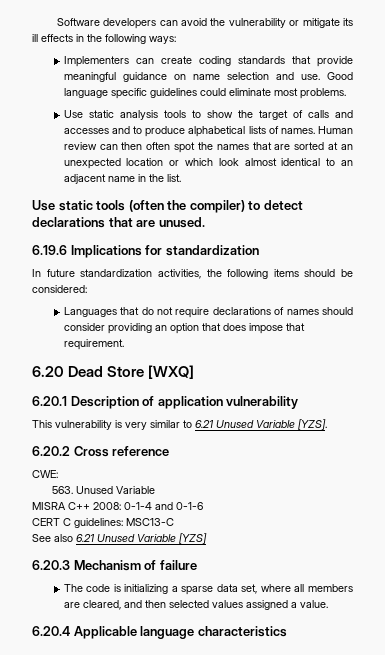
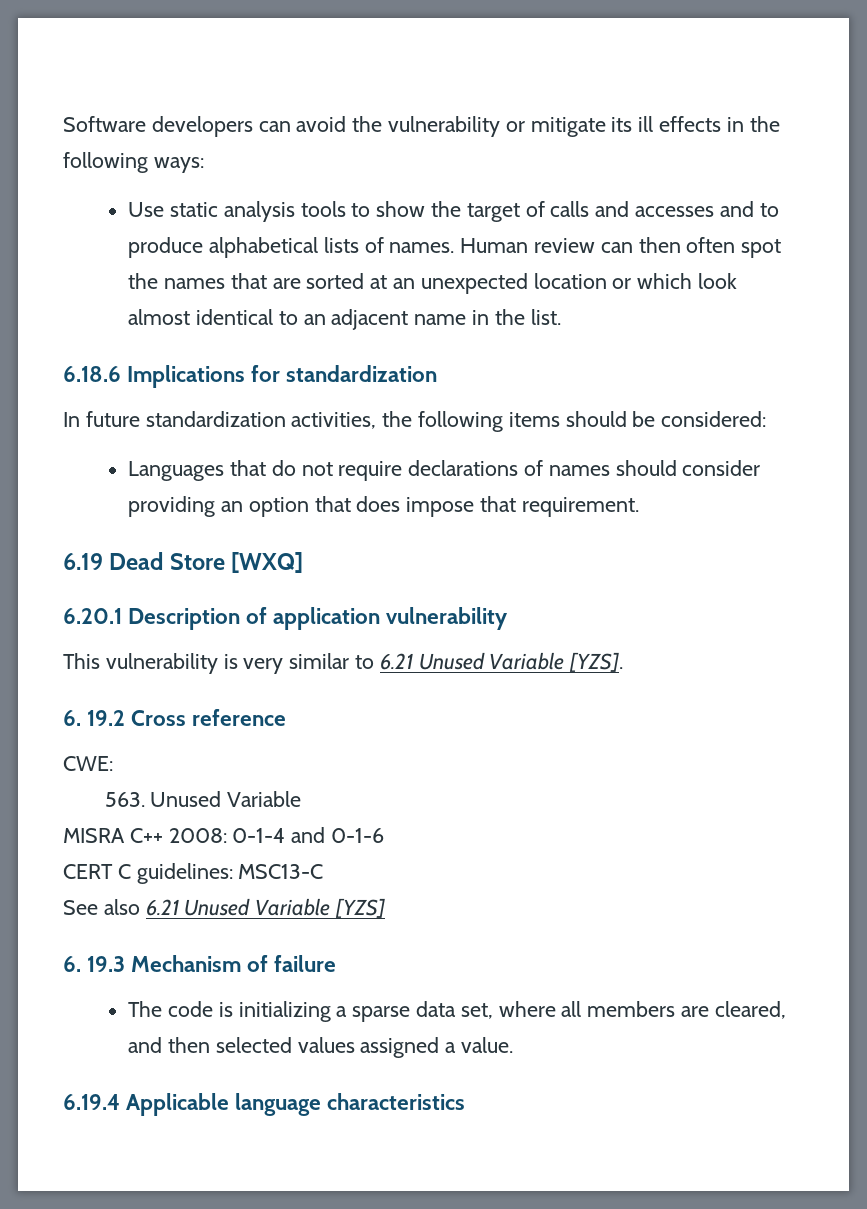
[63,56,353,67] [63,72,353,82] [63,88,346,99] // Implementers can create coding standards that provide meaningful guidance on name selection and use. Good language specific guidelines could eliminate most problems. -> (204, 165) none
[32,200,303,213] [32,217,205,228] [32,245,67,255] Use static tools (often the compiler) to detect declarations that are unused. // 6.19.6 -> [63,366,121,382] 6.18.6
[32,366,64,377] 6.20 -> [63,553,103,570] 6.19
[32,446,70,456] 6.20.2 -> [63,710,126,726] 6. 19.2
[32,560,70,570] 6.20.3 -> [63,956,126,972] 6. 19.3
[32,626,70,636] 6.20.4 -> [63,1094,120,1110] 6.19.4

